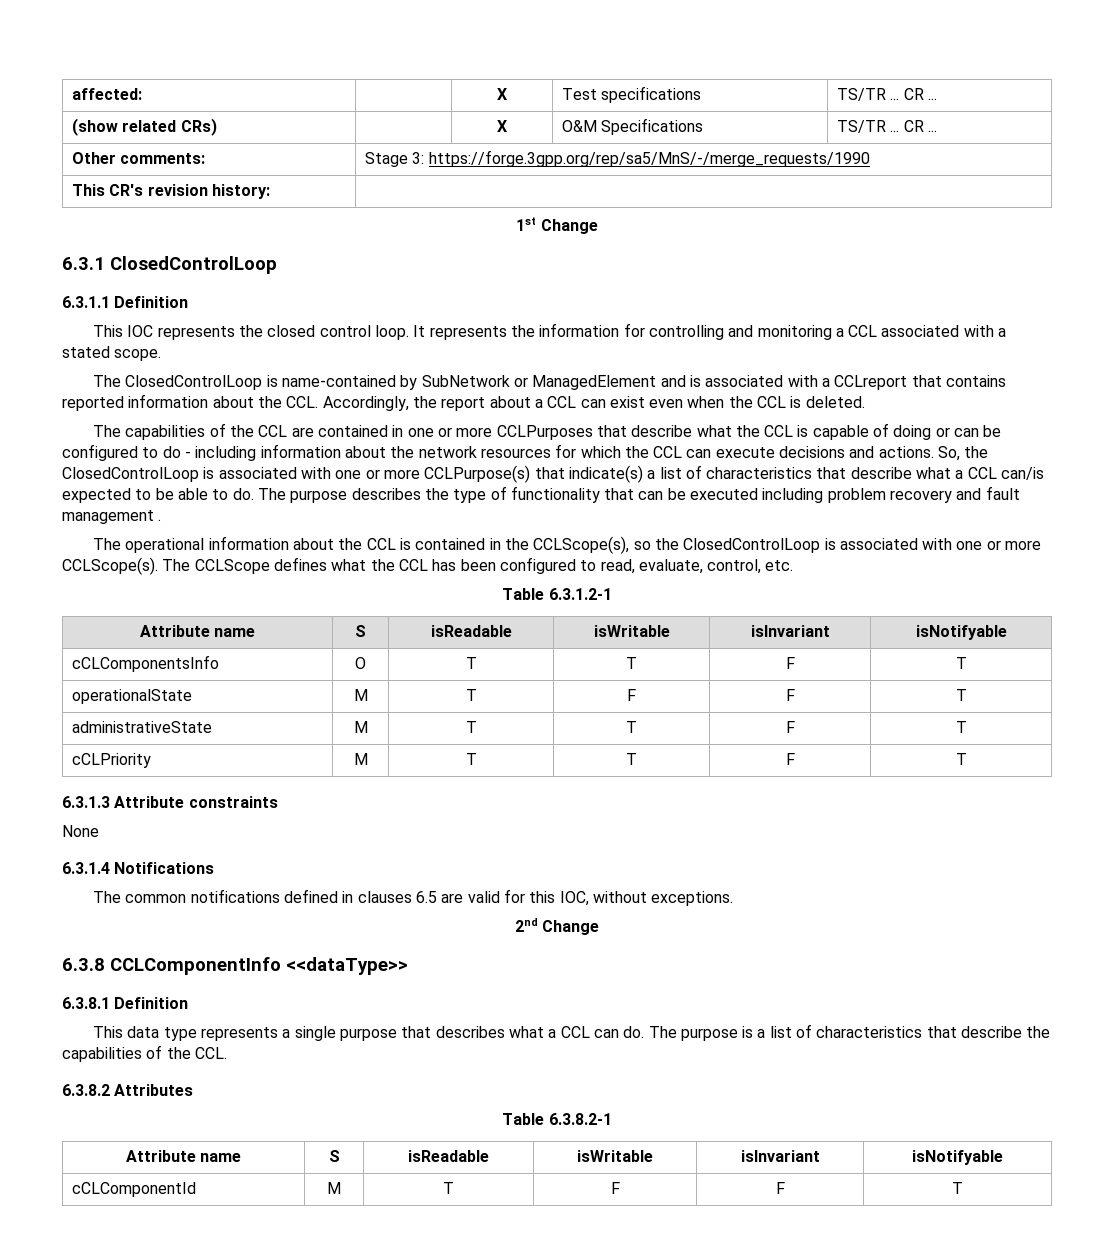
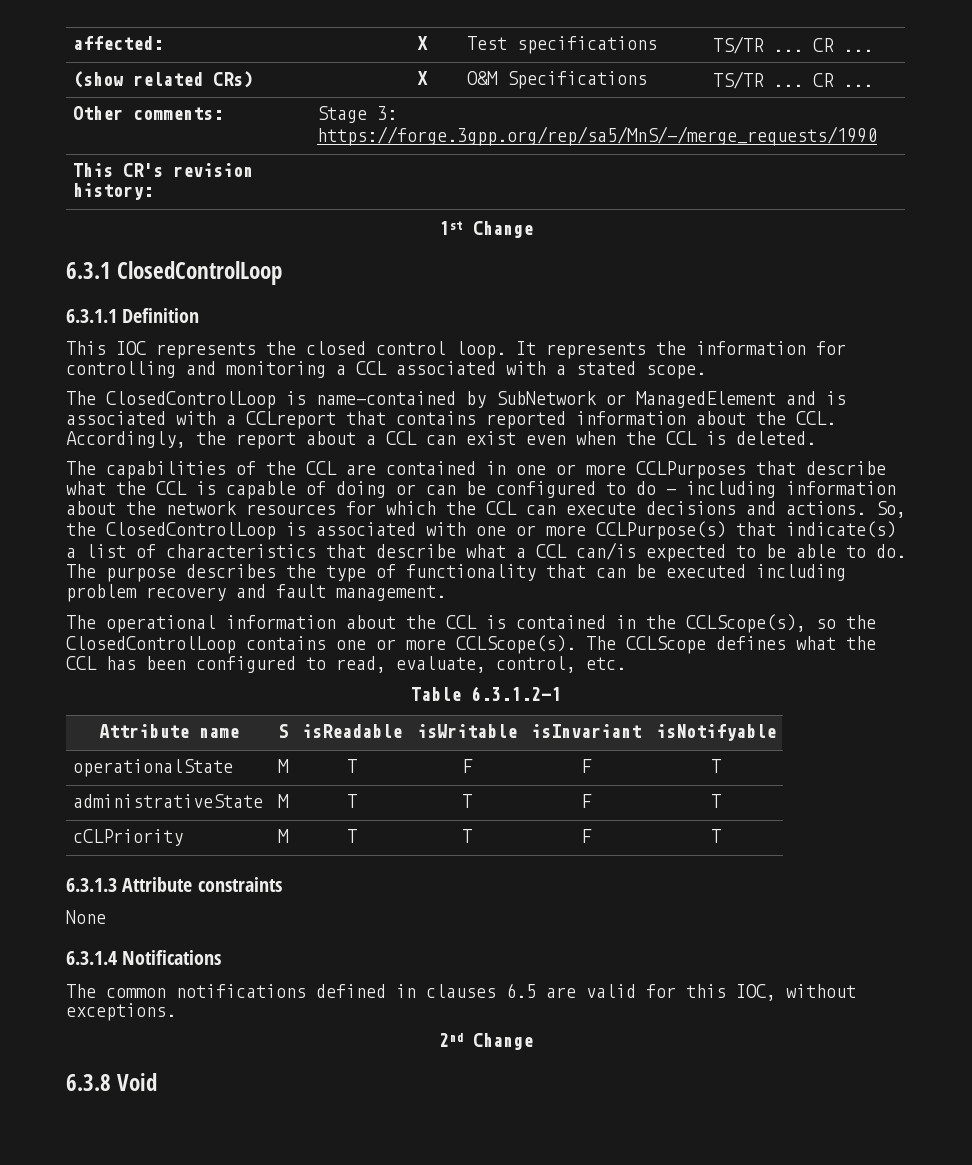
[62,510,162,524] management . -> [336,585,446,601] management.
[824,538,953,550] is associated with -> [246,636,326,650] contains
[72,655,220,672] [355,657,366,669] [465,657,477,669] [626,657,637,669] [785,657,795,669] [955,657,967,669] // cCLComponentsInfo | O | T | T | F | T -> (776, 732) none
[110,957,408,975] [62,997,189,1009] [93,1024,1051,1041] [62,1045,227,1062] [62,1084,194,1096] [502,1113,612,1125] [125,1150,242,1162] [328,1150,340,1162] [408,1150,489,1162] [577,1150,653,1162] [740,1150,820,1162] [912,1150,1003,1165] [72,1182,197,1197] [327,1182,341,1194] [443,1182,454,1194] [610,1182,620,1194] [775,1182,785,1194] [952,1182,963,1194] CCLComponentInfo <<dataType>> // 6.3.8.1 Definition // This data type represents a single purpose that describes what a CCL can do. The purpose is a list of characteristics that describe the capabilities of the CCL. // 6.3.8.2 Attributes // Table 6.3.8.2-1 // Attribute name | S | isReadable | isWritable | isInvariant | isNotifyable // cCLComponentId | M | T | F | F | T -> [117,1073,158,1091] Void

